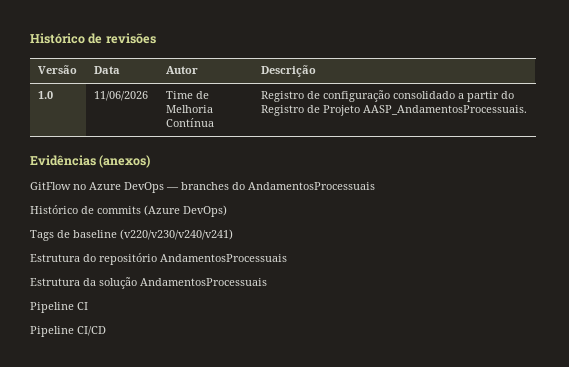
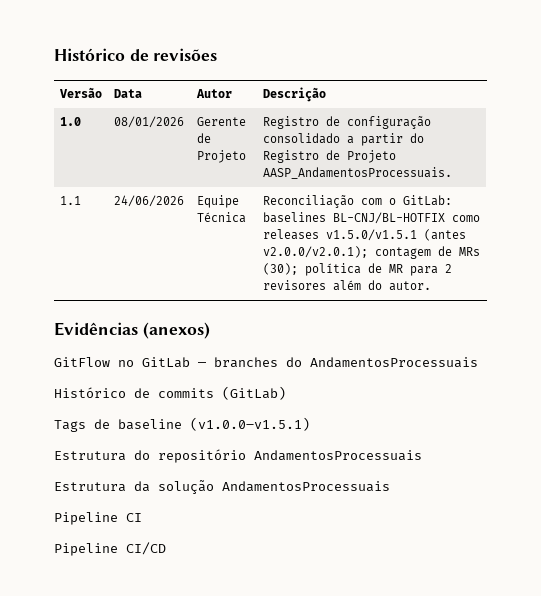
[94,91,149,101] [166,91,210,99] [166,105,214,113] [166,118,215,127] 11/06/2026 | Time de Melhoria Contínua -> [113,116,184,128] [196,117,246,126] [196,133,211,143] [196,150,246,163] 08/01/2026 | Gerente de Projeto
(528, 110) none -> [59,196,81,205] [113,195,184,207] [196,195,239,208] [196,212,246,223] [262,195,452,208] [262,212,480,224] [262,229,466,241] [262,246,480,259] [262,263,452,276] [262,280,431,291] // 1.1 | 24/06/2026 | Equipe Técnica | Reconciliação com o GitLab: baselines BL-CNJ/BL-HOTFIX como releases v1.5.0/v1.5.1 (antes v2.0.0/v2.0.1); contagem de MRs (30); política de MR para 2 revisores além do autor.
[89,182,164,193] Azure DevOps -> [142,357,190,368] GitLab
[144,205,227,217] (Azure DevOps) -> [222,386,286,400] (GitLab)
[120,229,233,240] (v220/v230/v240/v241) -> [190,417,310,431] (v1.0.0–v1.5.1)

